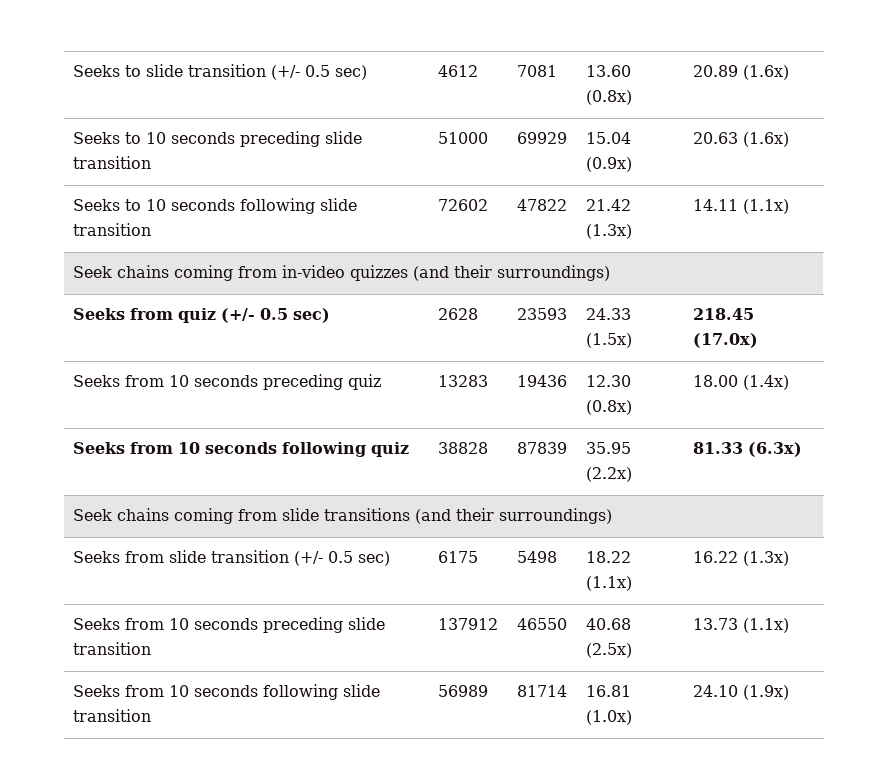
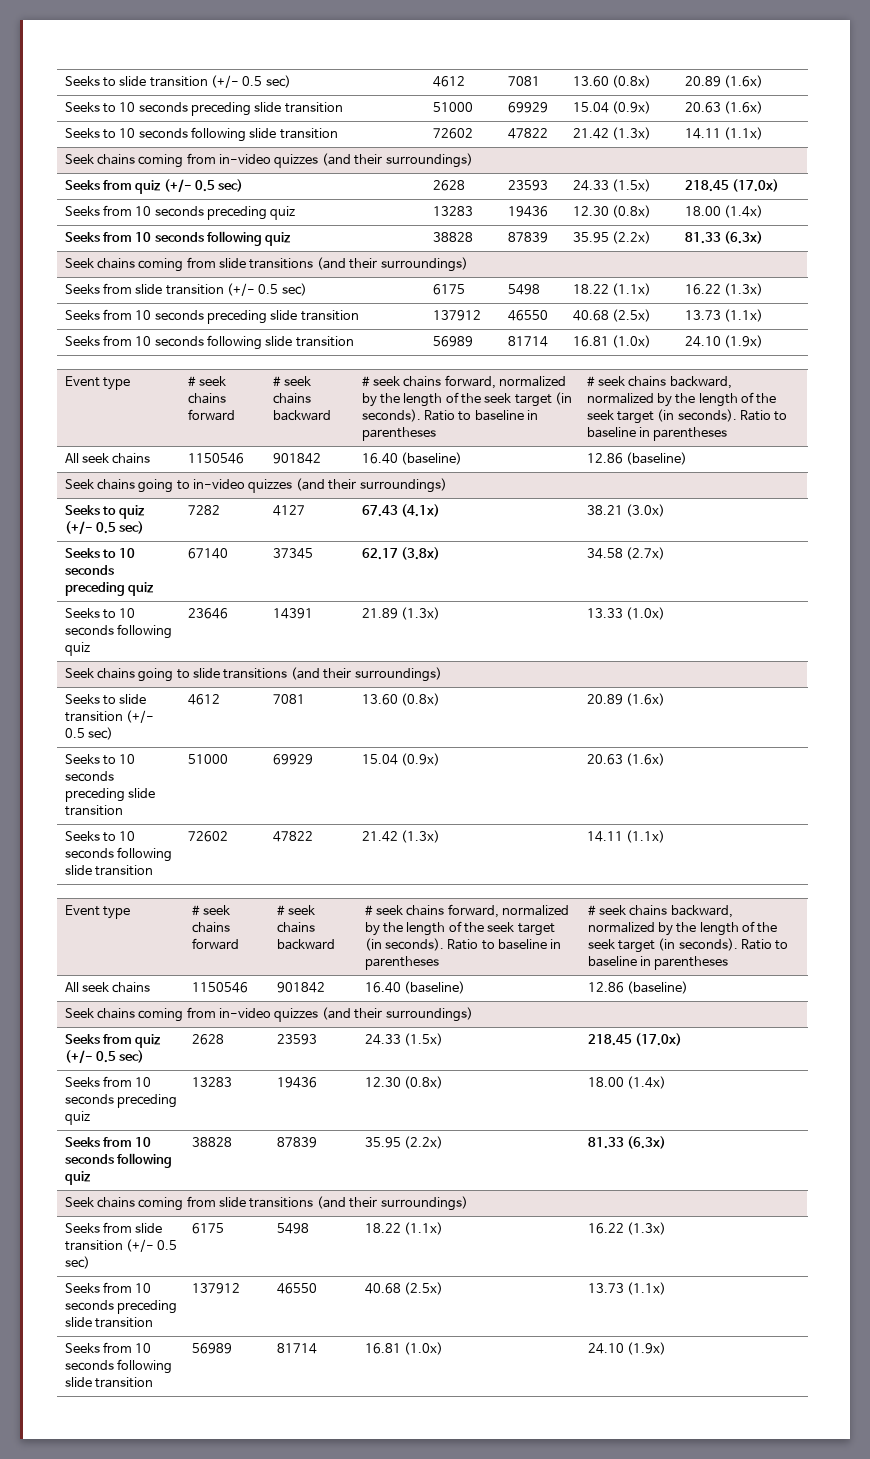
(789, 692) none -> [64,376,130,390] [187,376,226,387] [187,393,226,404] [187,409,235,421] [272,376,311,387] [272,393,311,404] [272,410,331,421] [361,375,567,389] [361,392,573,407] [361,409,539,422] [361,427,436,441] [586,376,732,389] [586,392,777,407] [586,409,788,424] [586,427,728,441] [64,453,151,464] [187,453,244,464] [272,453,321,464] [361,452,462,465] [586,452,687,465] [64,478,447,493] [64,505,146,519] [64,521,145,535] [187,505,220,515] [272,505,305,516] [361,504,440,517] [586,504,665,517] [64,548,136,558] [64,565,114,575] [64,582,154,596] [187,548,228,559] [272,548,313,559] [361,547,440,560] [586,547,665,560] [64,608,136,619] [64,624,172,639] [64,642,90,656] [187,608,228,619] [272,608,313,619] [361,607,440,620] [586,607,665,620] [64,667,442,682] [64,694,147,705] [64,710,154,723] [64,727,113,740] [187,694,220,705] [272,694,305,704] [361,693,440,706] [586,693,665,706] [64,754,136,765] [64,771,114,782] [64,788,155,802] [64,805,123,816] [187,754,228,764] [272,754,313,765] [361,753,440,766] [586,753,665,766] [64,831,136,842] [64,847,172,862] [64,865,153,876] [187,831,228,842] [272,831,313,842] [361,830,440,843] [586,830,665,843] [64,905,130,919] [191,905,230,916] [191,922,230,933] [191,938,239,950] [276,905,315,916] [276,922,315,933] [276,939,335,950] [364,904,570,918] [364,921,555,936] [364,938,562,951] [364,956,439,970] [587,905,733,918] [587,921,778,936] [587,938,789,953] [587,956,729,970] [64,982,151,993] [191,982,248,993] [276,982,325,993] [364,981,465,994] [587,981,688,994] [64,1007,473,1022] [64,1034,162,1048] [64,1050,145,1064] [191,1034,224,1045] [276,1034,317,1045] [364,1033,443,1046] [587,1033,682,1046] [64,1076,152,1087] [64,1094,177,1108] [64,1111,90,1125] [191,1077,232,1087] [276,1077,317,1088] [364,1076,443,1089] [587,1076,666,1089] [64,1137,152,1147] [64,1153,172,1168] [64,1171,91,1185] [191,1137,232,1147] [276,1137,317,1148] [364,1136,443,1149] [587,1136,666,1149] [64,1196,468,1211] [64,1222,163,1233] [64,1239,178,1252] [64,1256,90,1269] [191,1223,224,1234] [276,1223,309,1234] [364,1222,443,1235] [587,1222,666,1235] [64,1282,152,1293] [64,1300,177,1314] [64,1317,153,1328] [191,1283,240,1294] [276,1283,317,1294] [364,1282,443,1295] [587,1282,666,1295] [64,1342,152,1353] [64,1359,172,1374] [64,1377,153,1388] [191,1343,232,1354] [276,1343,317,1354] [364,1342,443,1355] [587,1342,666,1355] // Event type | # seek chains forward | # seek chains backward | # seek chains forward, normalized by the length of the seek target (in seconds). Ratio to baseline in parentheses | # seek chains backward, normalized by the length of the seek target (in seconds). Ratio to baseline in parentheses // All seek chains | 1150546 | 901842 | 16.40 (baseline) | 12.86 (baseline) // Seek chains going to in-video quizzes (and their surroundings) // Seeks to quiz (+/- 0.5 sec) | 7282 | 4127 | 67.43 (4.1x) | 38.21 (3.0x) // Seeks to 10 seconds preceding quiz | 67140 | 37345 | 62.17 (3.8x) | 34.58 (2.7x) // Seeks to 10 seconds following quiz | 23646 | 14391 | 21.89 (1.3x) | 13.33 (1.0x) // Seek chains going to slide transitions (and their surroundings) // Seeks to slide transition (+/- 0.5 sec) | 4612 | 7081 | 13.60 (0.8x) | 20.89 (1.6x) // Seeks to 10 seconds preceding slide transition | 51000 | 69929 | 15.04 (0.9x) | 20.63 (1.6x) // Seeks to 10 seconds following slide transition | 72602 | 47822 | 21.42 (1.3x) | 14.11 (1.1x) // Event type | # seek chains forward | # seek chains backward | # seek chains forward, normalized by the length of the seek target (in seconds). Ratio to baseline in parentheses | # seek chains backward, normalized by the length of the seek target (in seconds). Ratio to baseline in parentheses // All seek chains | 1150546 | 901842 | 16.40 (baseline) | 12.86 (baseline) // Seek chains coming from in-video quizzes (and their surroundings) // Seeks from quiz (+/- 0.5 sec) | 2628 | 23593 | 24.33 (1.5x) | 218.45 (17.0x) // Seeks from 10 seconds preceding quiz | 13283 | 19436 | 12.30 (0.8x) | 18.00 (1.4x) // Seeks from 10 seconds following quiz | 38828 | 87839 | 35.95 (2.2x) | 81.33 (6.3x) // Seek chains coming from slide transitions (and their surroundings) // Seeks from slide transition (+/- 0.5 sec) | 6175 | 5498 | 18.22 (1.1x) | 16.22 (1.3x) // Seeks from 10 seconds preceding slide transition | 137912 | 46550 | 40.68 (2.5x) | 13.73 (1.1x) // Seeks from 10 seconds following slide transition | 56989 | 81714 | 16.81 (1.0x) | 24.10 (1.9x)

